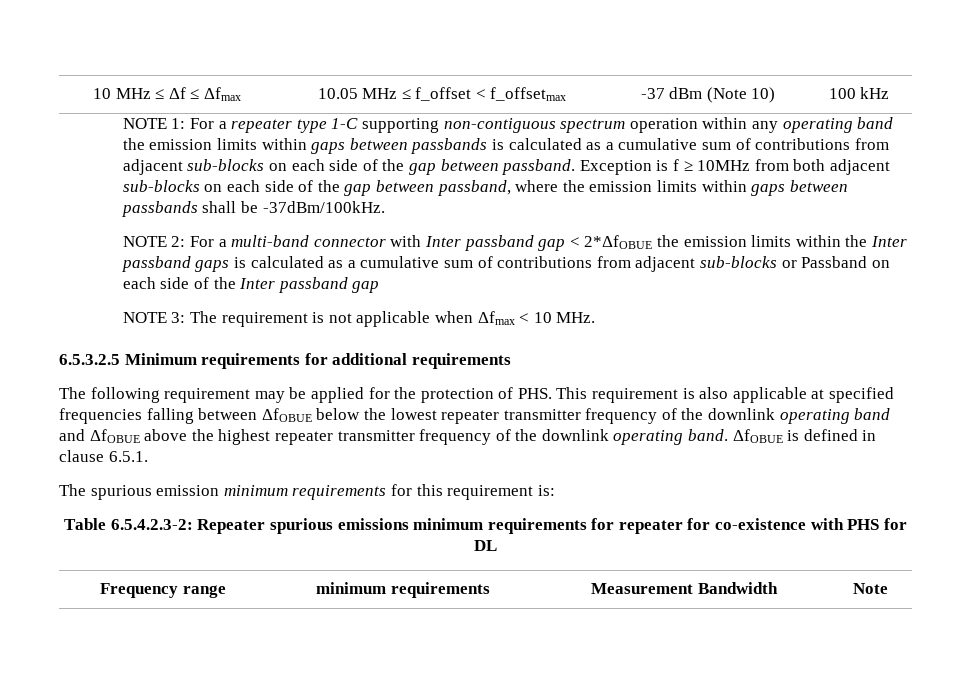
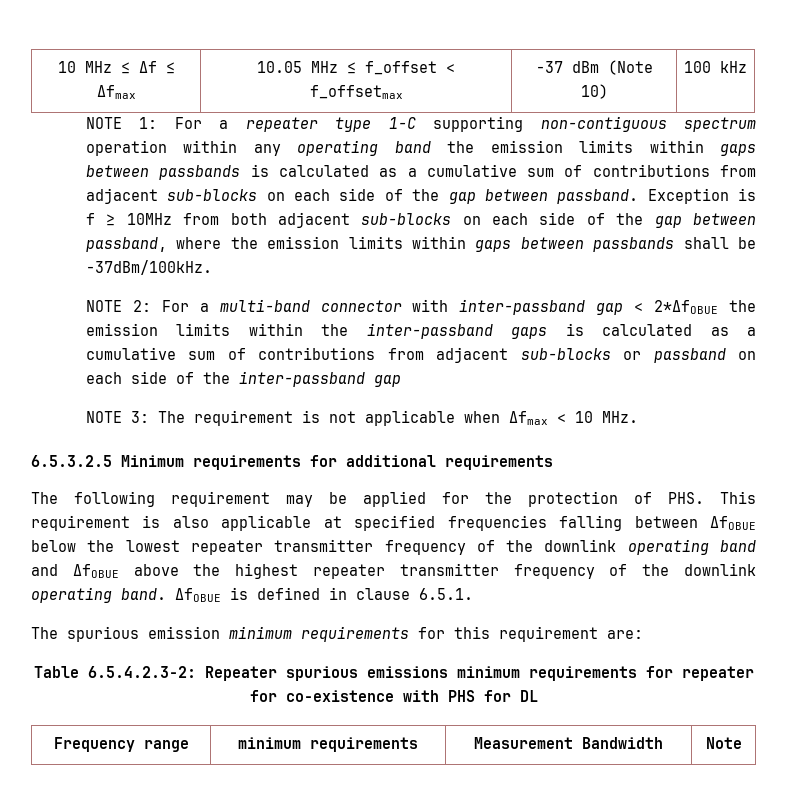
[424,235,534,251] Inter passband -> [459,299,586,315] inter-passband
[870,236,907,247] [121,256,191,272] Inter passband -> [366,323,493,339] inter-passband
[801,256,890,268] [122,277,348,293] Passband on each side of the Inter passband -> [653,348,757,363] [86,371,366,387] passband on each side of the inter-passband
[537,485,555,496] is: -> [607,630,643,639] are:

